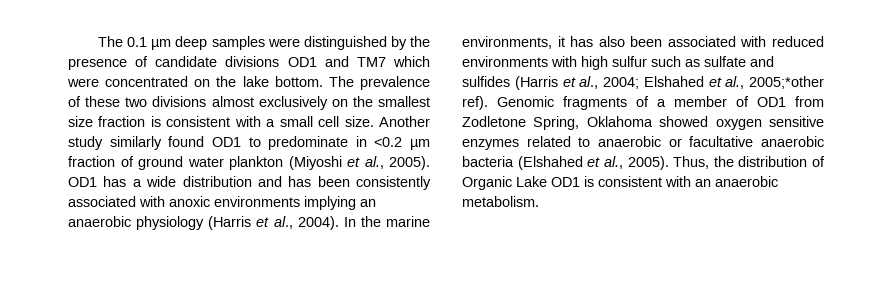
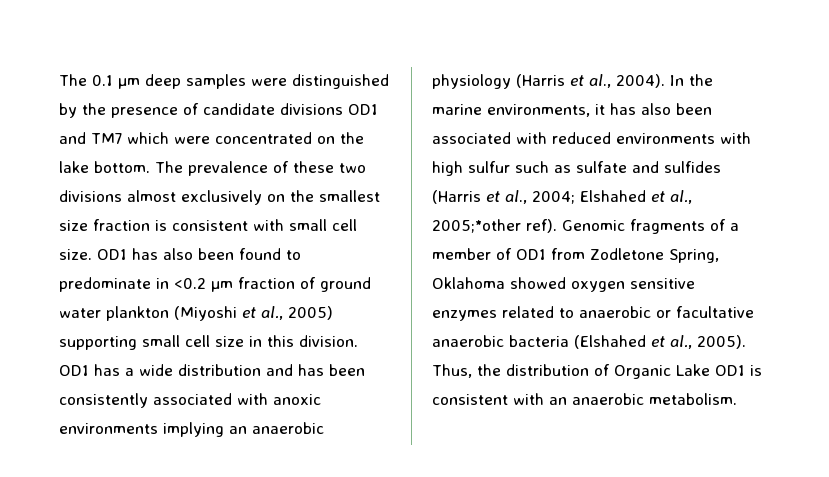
[266,119,276,127] a -> (284, 225) none
[379,116,431,127] [68,136,241,150] Another study similarly found OD1 -> [97,248,281,260] OD1 has also been found
[389,156,430,170] 2005). -> [288,306,333,320] [59,335,358,350] 2005) supporting small cell size in this division.

